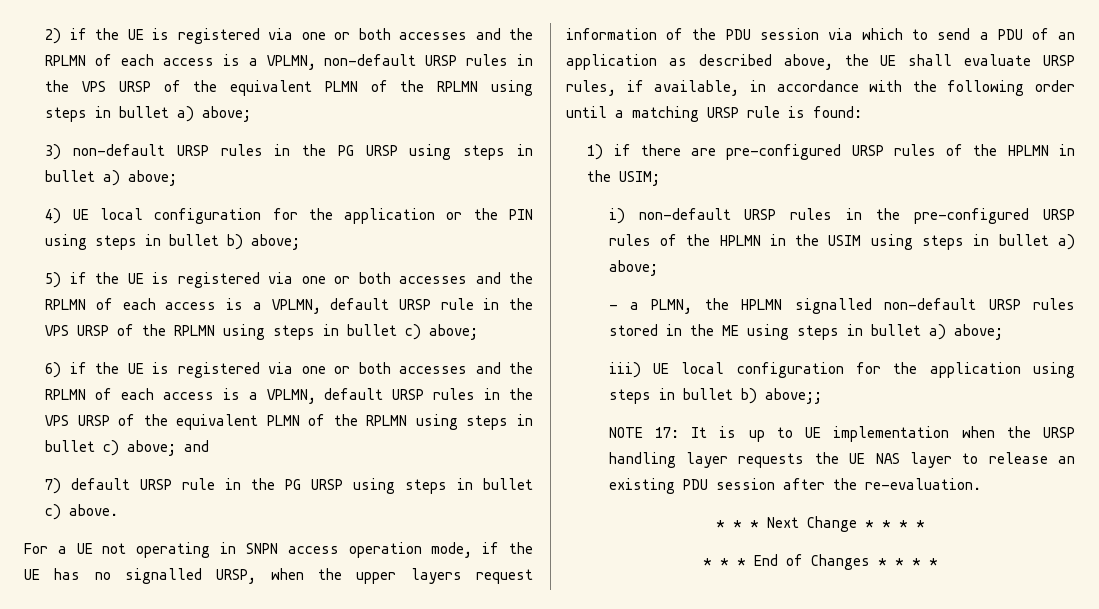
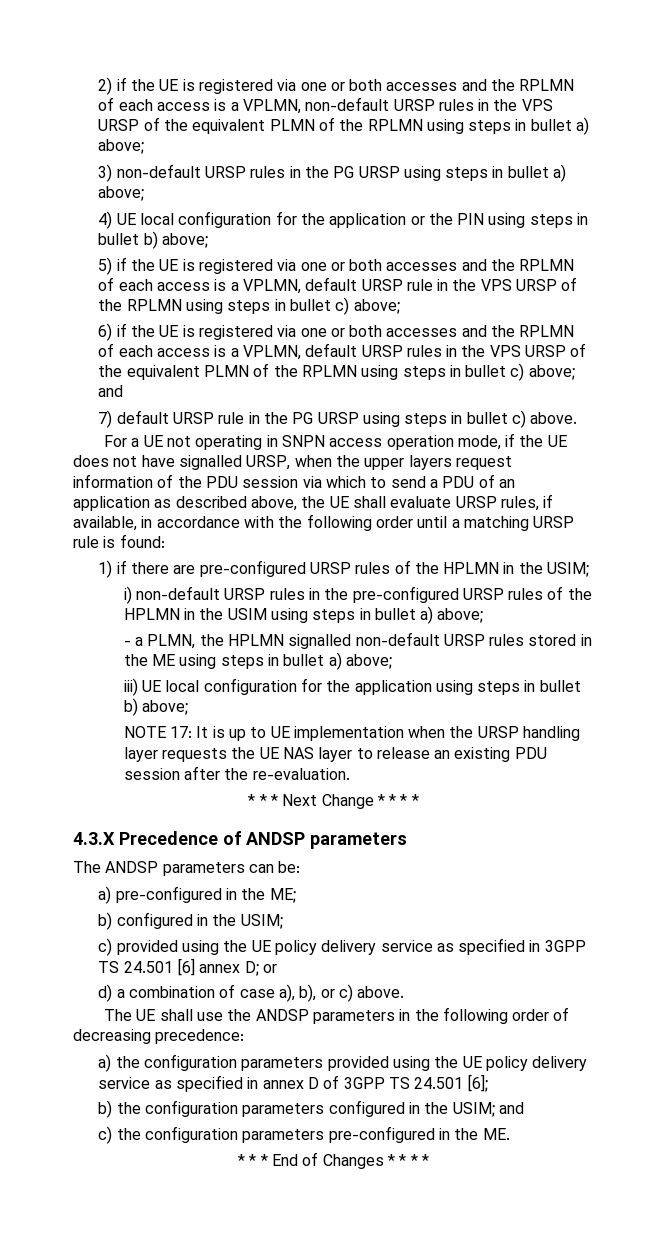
[54,568,111,580] has no -> [73,455,175,467] does not have
[764,388,822,404] above;; -> [141,700,188,715] above;
(925, 524) none -> [73,831,407,849] [73,861,301,876] [98,886,296,904] [98,912,283,930] [98,938,586,956] [98,958,277,976] [98,984,405,1002] [103,1007,570,1024] [73,1029,245,1044] [98,1054,588,1072] [98,1074,489,1092] [98,1100,524,1118] [98,1126,510,1144] // 4.3.X Precedence of ANDSP parameters // The ANDSP parameters can be: // a) pre-configured in the ME; // b) configured in the USIM; // c) provided using the UE policy delivery service as specified in 3GPP TS 24.501 [6] annex D; or // d) a combination of case a), b), or c) above. // The UE shall use the ANDSP parameters in the following order of decreasing precedence: // a) the configuration parameters provided using the UE policy delivery service as specified in annex D of 3GPP TS 24.501 [6]; // b) the configuration parameters configured in the USIM; and // c) the configuration parameters pre-configured in the ME.

